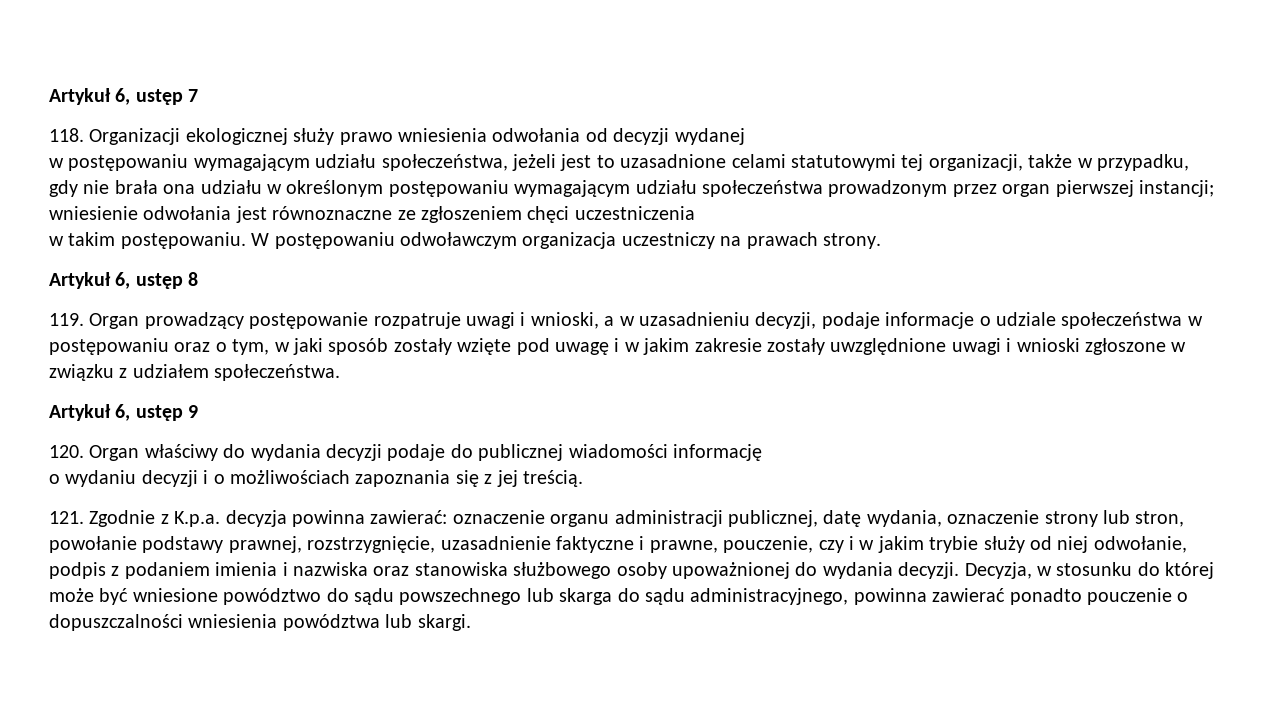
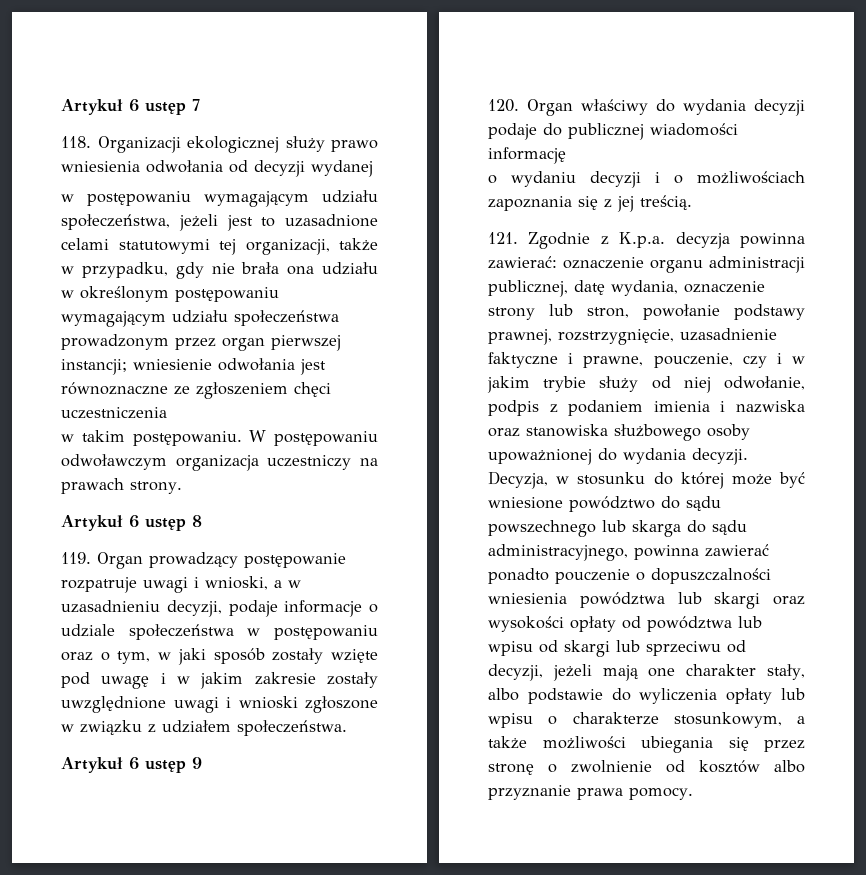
[49,88,131,105] Artykuł 6, -> [61,99,139,115] Artykuł 6
[115,272,131,289] 6, -> [129,515,139,528] 6
[115,404,131,421] 6, -> [129,757,139,770] 6
[417,614,471,631] skargi. -> [714,592,805,609] [488,616,762,632] [488,640,746,657] [488,664,806,681] [488,688,805,704] [488,712,805,728] [488,736,805,753] [488,760,805,775] [488,785,693,800] skargi oraz wysokości opłaty od powództwa lub wpisu od skargi lub sprzeciwu od decyzji, jeżeli mają one charakter stały, albo podstawie do wyliczenia opłaty lub wpisu o charakterze stosunkowym, a także możliwości ubiegania się przez stronę o zwolnienie od kosztów albo przyznanie prawa pomocy.

